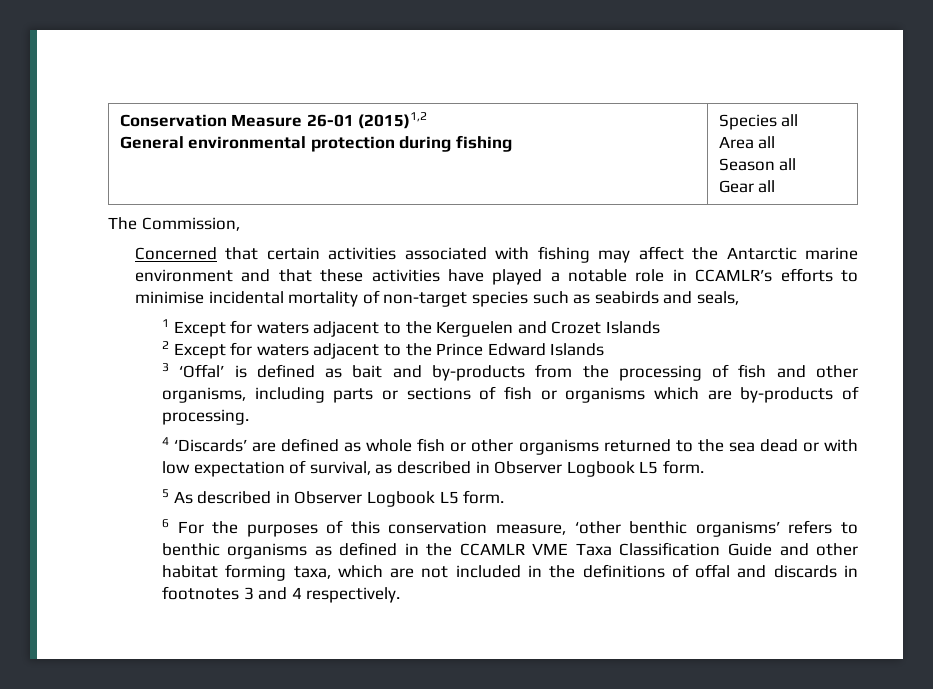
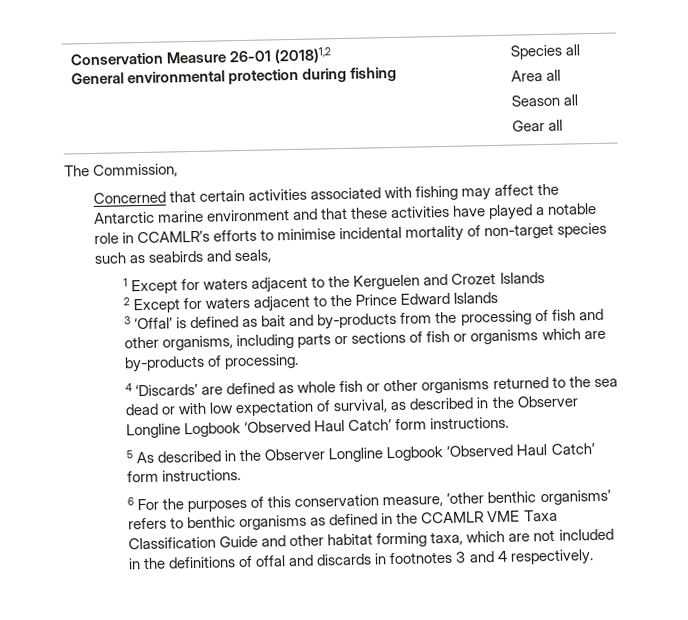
[358,112,428,129] (2015)1,2 -> [274,47,333,64] (2018)1,2
[494,460,704,477] [161,489,505,507] Observer Logbook L5 form. // 5 As described in Observer Logbook L5 form. -> [491,395,578,409] [126,416,510,439] [126,443,595,464] [127,469,242,483] the Observer Longline Logbook ‘Observed Haul Catch’ form instructions. // 5 As described in the Observer Longline Logbook ‘Observed Haul Catch’ form instructions.

